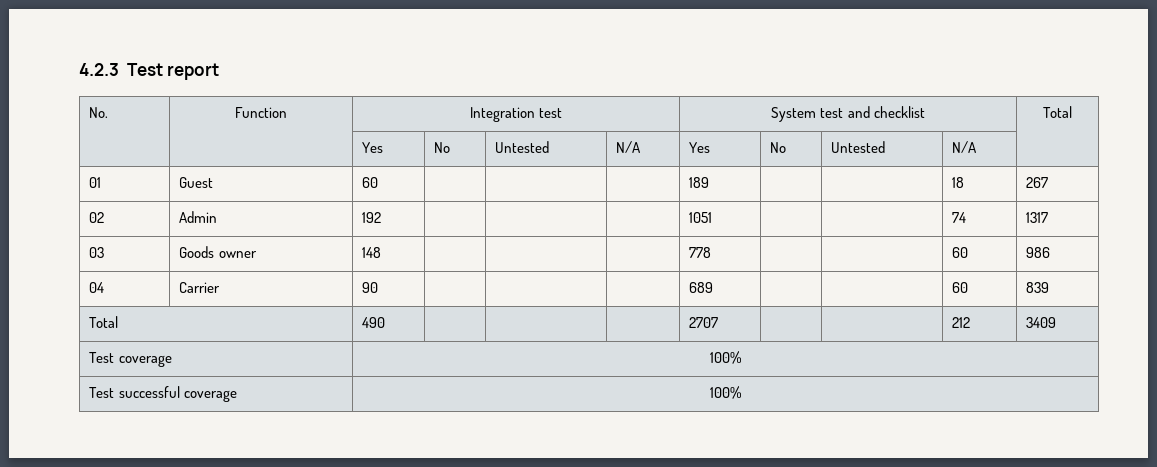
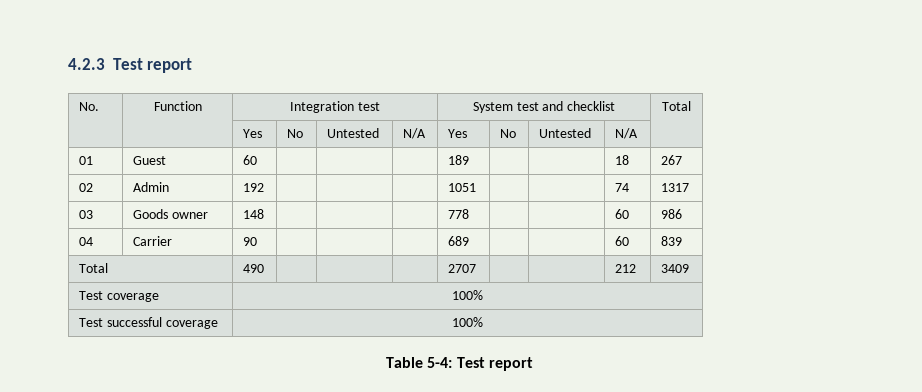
(741, 392) none -> [386,357,533,371] // Table 5-4: Test report

